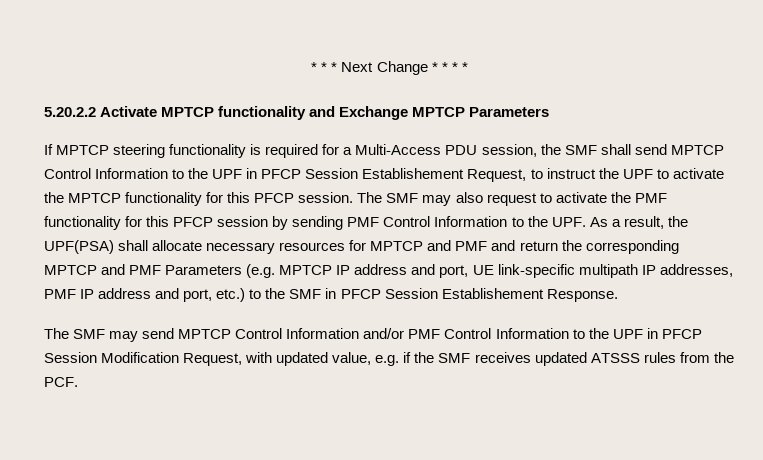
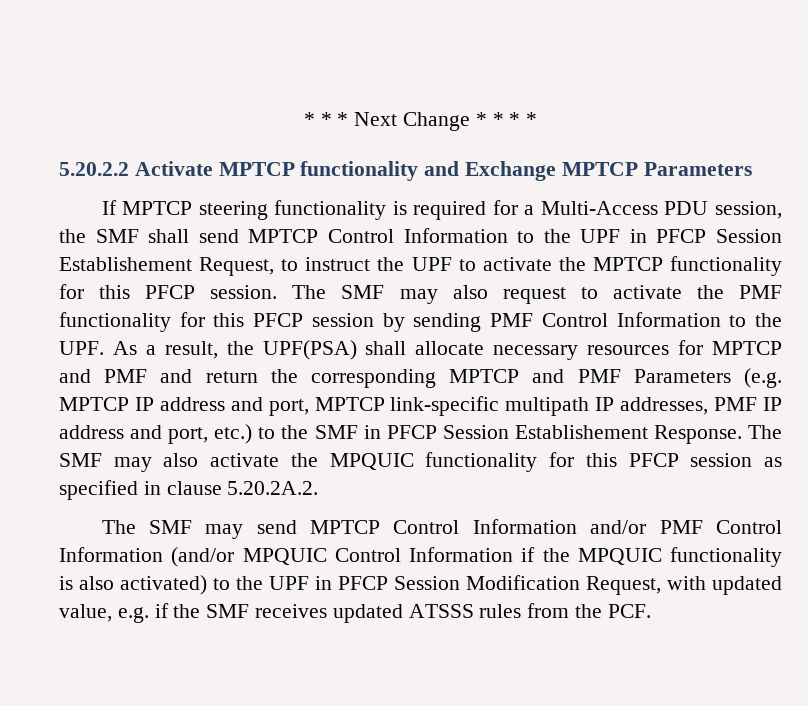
[472,265,494,275] UE -> [314,397,385,411] MPTCP
(618, 295) none -> [748,425,782,439] [59,452,783,472] [59,480,319,500] The SMF may also activate the MPQUIC functionality for this PFCP session as specified in clause 5.20.2A.2.
(569, 333) none -> [171,547,782,567] [59,575,207,595] (and/or MPQUIC Control Information if the MPQUIC functionality is also activated)

